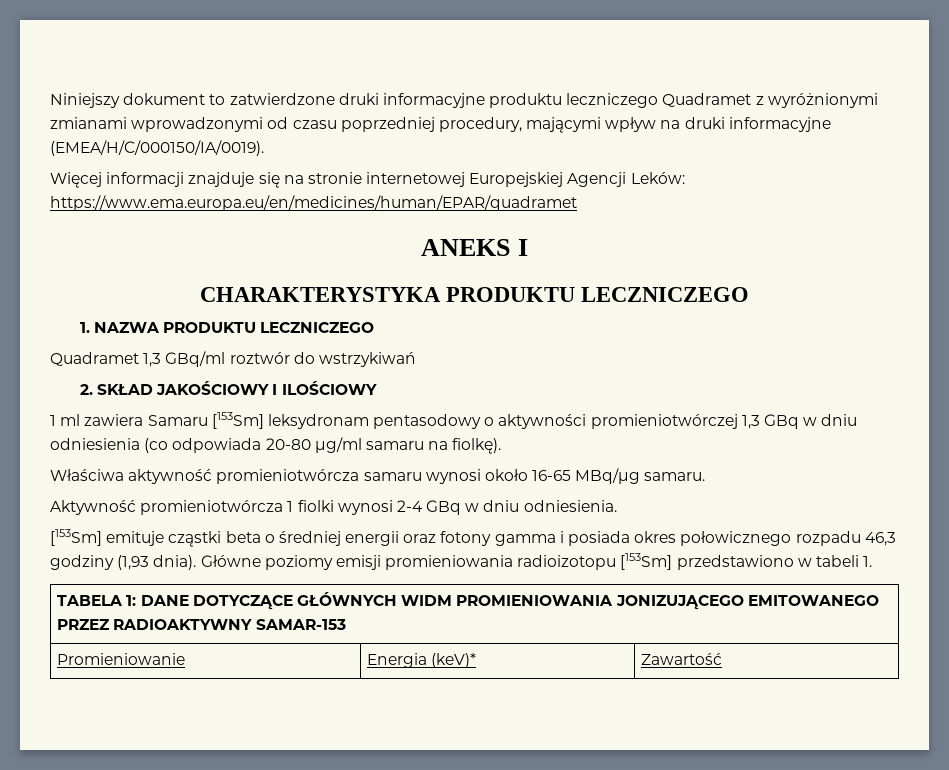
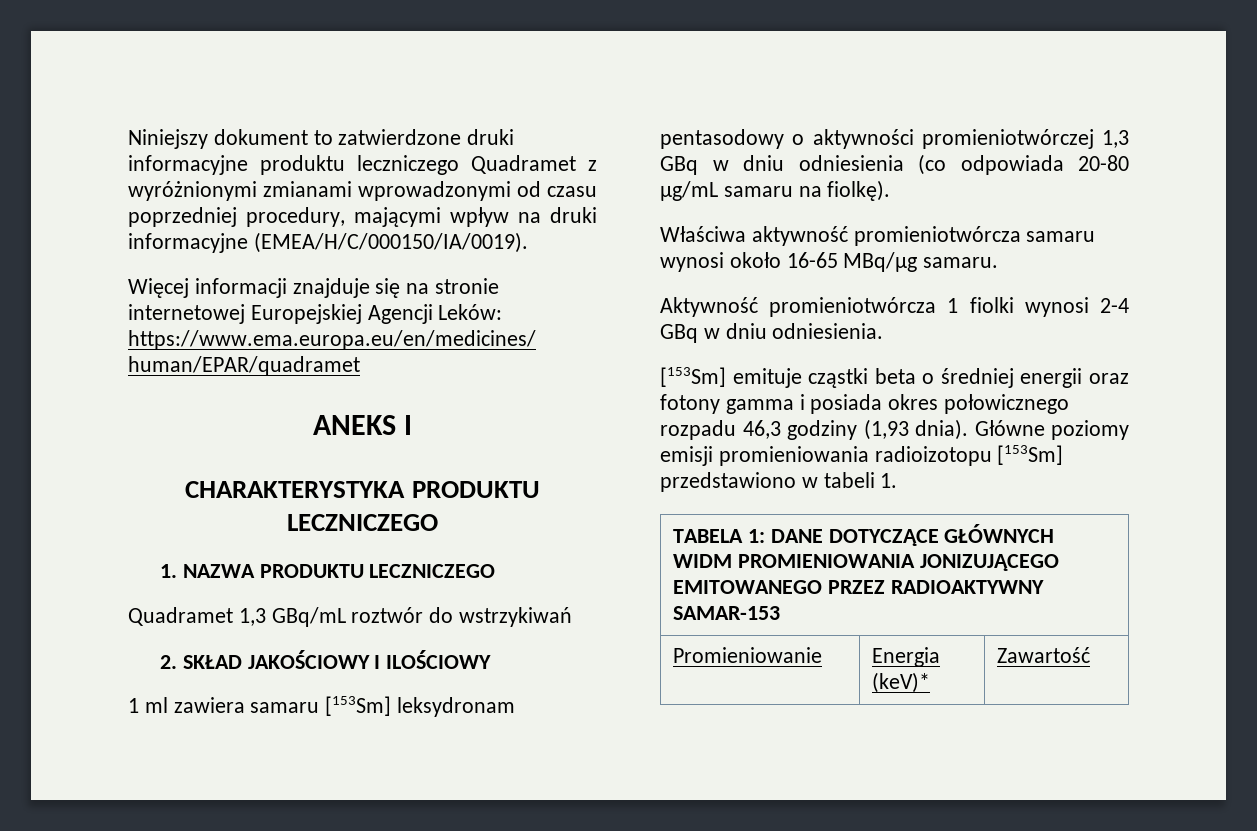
[165,351,226,367] GBq/ml -> [271,607,346,627] GBq/mL
[147,415,208,426] Samaru -> [250,702,320,713] samaru
[314,437,362,453] µg/ml -> [660,181,718,201] µg/mL

